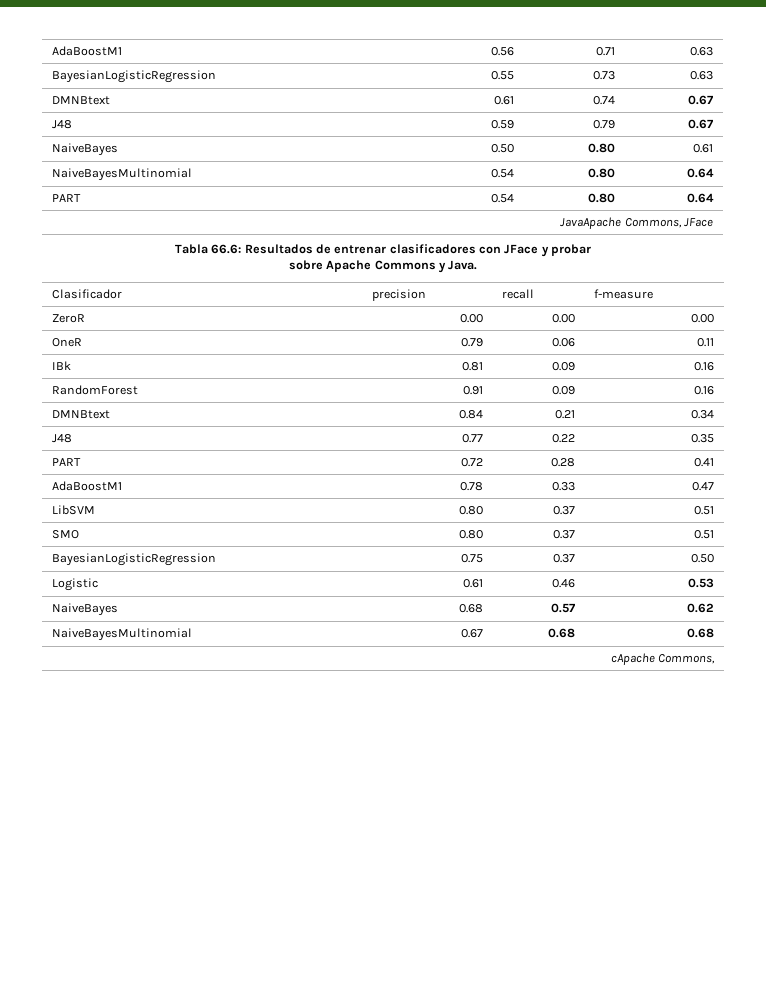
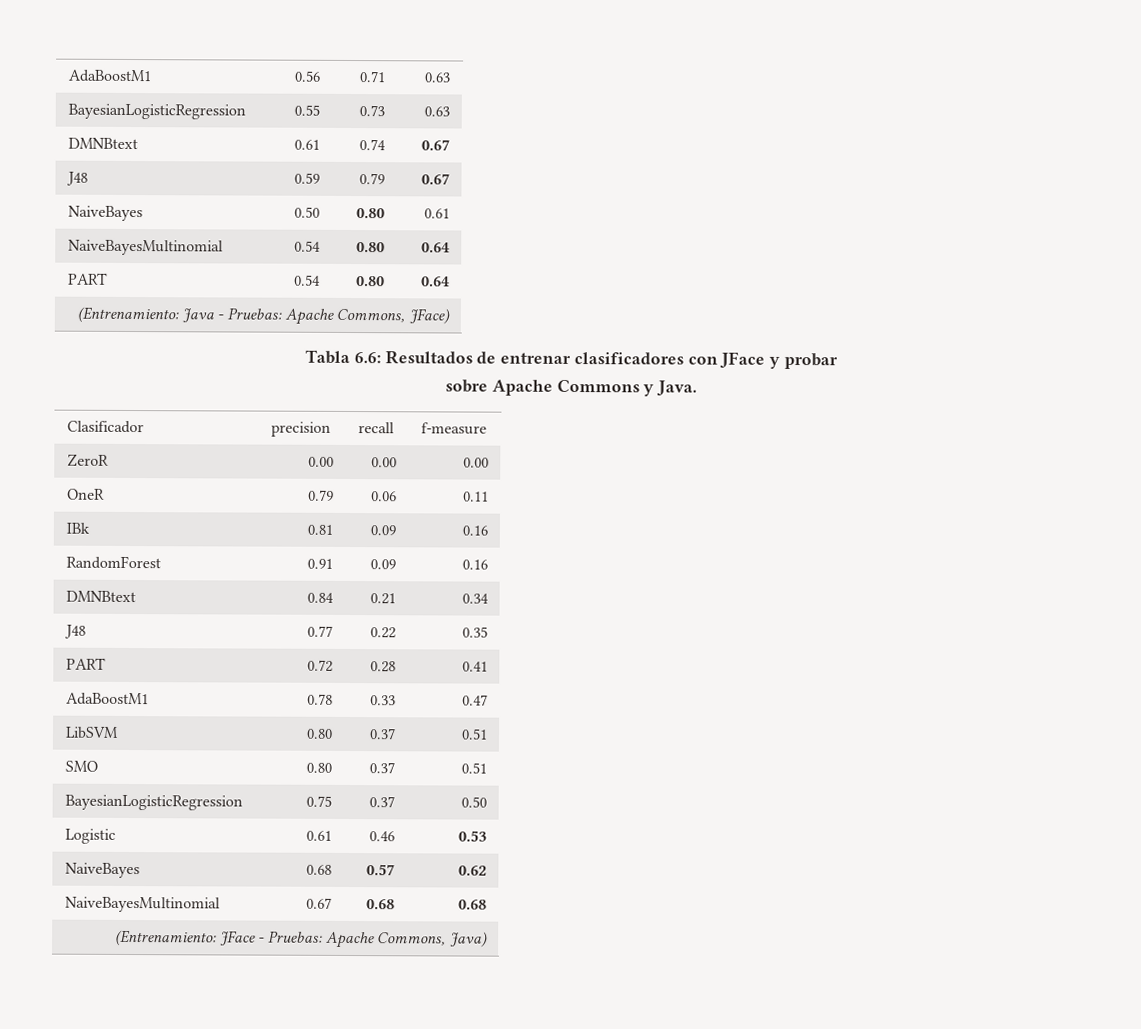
[560,217,714,229] JavaApache Commons, JFace -> [76,306,450,325] (Entrenamiento: Java - Pruebas: Apache Commons, JFace)
[211,244,242,254] 66.6: -> [353,352,381,364] 6.6:
[610,653,716,665] cApache Commons, -> [114,929,488,949] (Entrenamiento: JFace - Pruebas: Apache Commons, Java)

